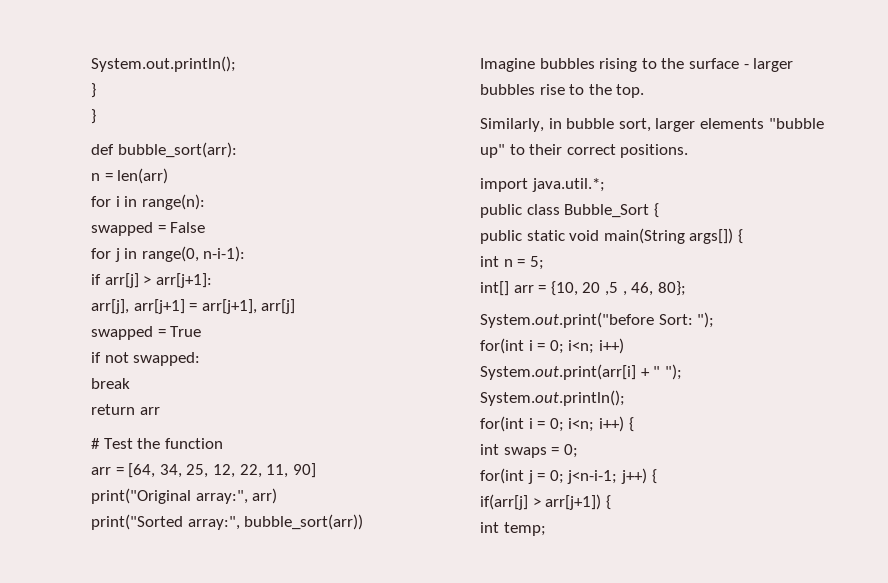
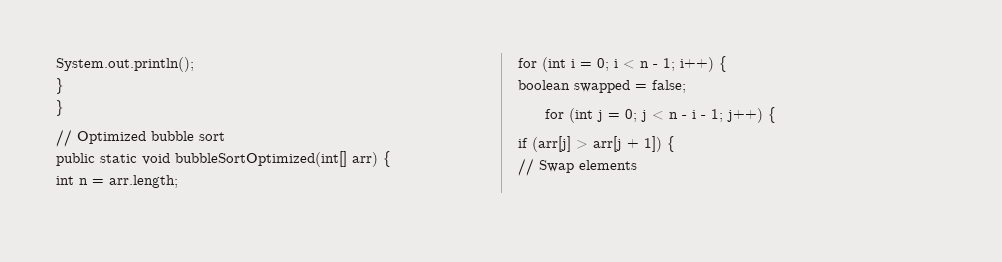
[91,142,237,158] [91,168,169,184] [91,194,205,210] [91,222,206,236] [91,246,246,262] [91,273,212,288] [91,299,296,314] [91,326,202,340] [91,352,201,366] [91,378,130,389] [91,404,160,415] [91,438,223,449] [91,463,316,478] [91,488,278,504] [91,514,364,530] [480,58,794,72] [480,84,645,98] [480,118,824,132] [480,144,689,158] [480,178,605,192] [480,203,659,218] def bubble_sort(arr): // n = len(arr) // for i in range(n): // swapped = False // for j in range(0, n-i-1): // if arr[j] > arr[j+1]: // arr[j], arr[j+1] = arr[j+1], arr[j] // swapped = True // if not swapped: // break // return arr // # Test the function // arr = [64, 34, 25, 12, 22, 11, 90] // print("Original array:", arr) // print("Sorted array:", bubble_sort(arr)) // Imagine bubbles rising to the surface - larger bubbles rise to the top. // Similarly, in bubble sort, larger elements "bubble up" to their correct positions. // import java.util.*; // public class Bubble_Sort { -> [56,129,225,147] // Optimized bubble sort
[603,228,734,244] main(String args[]) -> [175,151,378,167] bubbleSortOptimized(int[] arr)
[529,256,544,270] [480,281,686,296] [480,312,715,328] [480,338,624,354] [480,364,682,380] [480,390,625,406] [480,416,634,432] [480,444,578,458] [480,468,657,484] [480,494,611,510] [480,522,546,536] 5; // int[] arr = {10, 20 ,5 , 46, 80}; // System.out.print("before Sort: "); // for(int i = 0; i<n; i++) // System.out.print(arr[i] + " "); // System.out.println(); // for(int i = 0; i<n; i++) { // int swaps = 0; // for(int j = 0; j<n-i-1; j++) { // if(arr[j] > arr[j+1]) { // int temp; -> [109,175,178,188] [518,56,727,72] [518,80,686,93] [544,107,776,123] [518,136,675,152] [518,158,637,176] arr.length; // for (int i = 0; i < n - 1; i++) { // boolean swapped = false; // for (int j = 0; j < n - i - 1; j++) { // if (arr[j] > arr[j + 1]) { // // Swap elements

